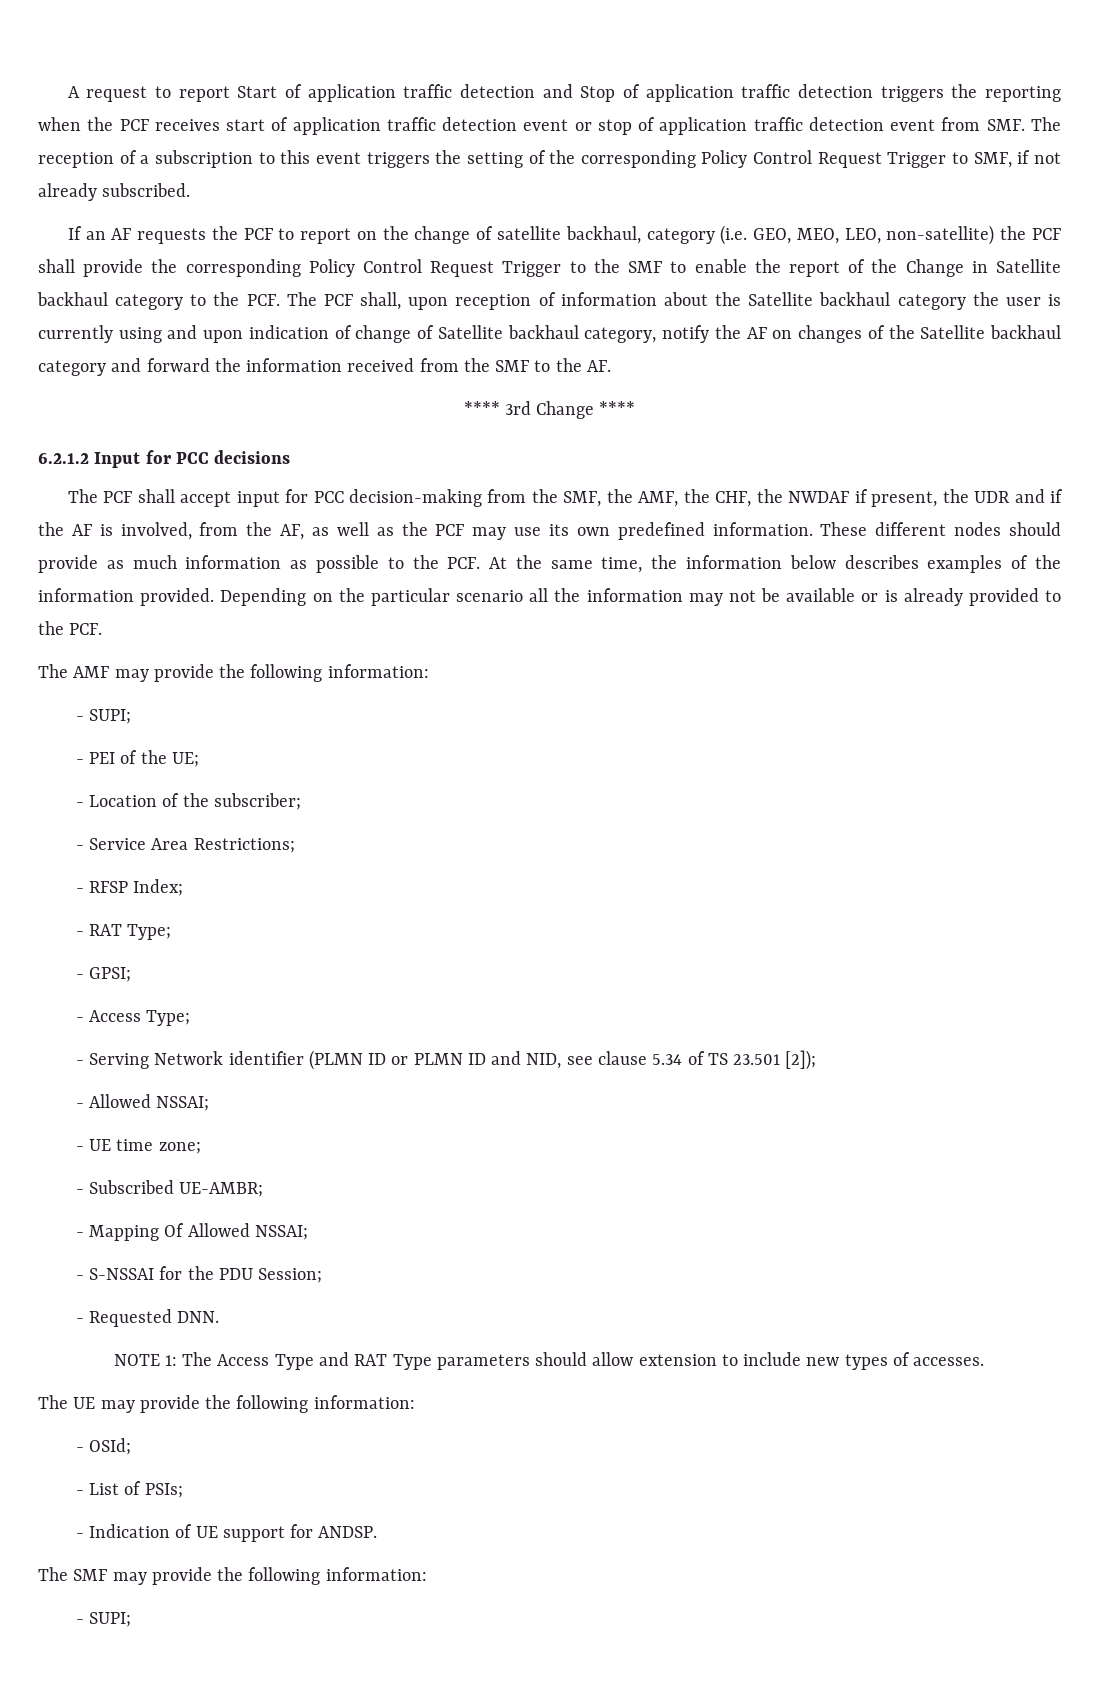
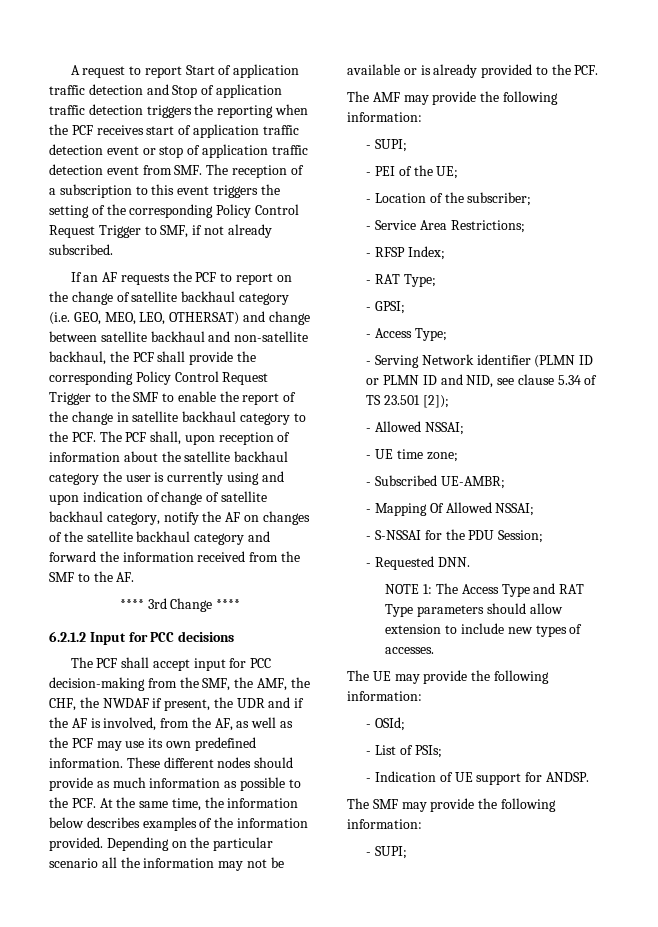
[565,226,641,244] backhaul, -> [181,291,236,302] backhaul
[886,225,995,245] non-satellite) -> [169,311,310,325] [49,331,309,342] [49,351,106,365] OTHERSAT) and change between satellite backhaul and non-satellite backhaul,
[905,259,1061,277] Change in Satellite -> [71,411,179,425] change in satellite
[748,292,814,306] Satellite -> [184,451,231,462] satellite
[437,325,503,339] Satellite -> [220,491,267,502] satellite
[920,325,986,339] Satellite -> [86,531,133,542] satellite

